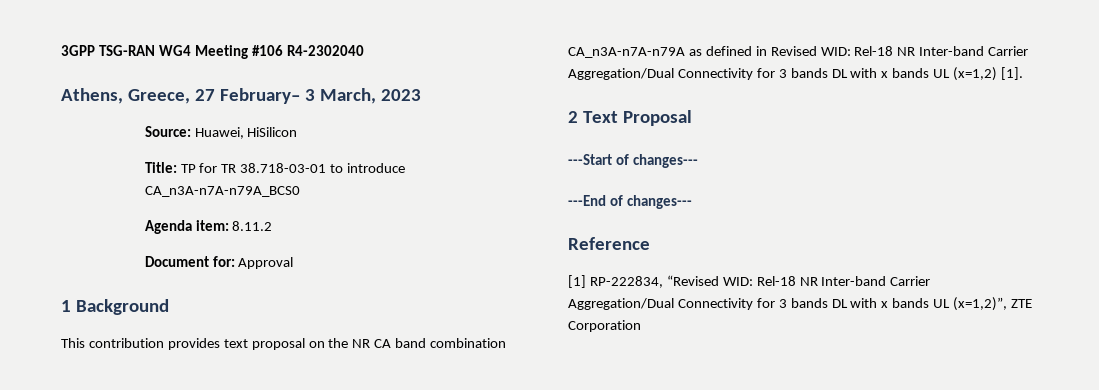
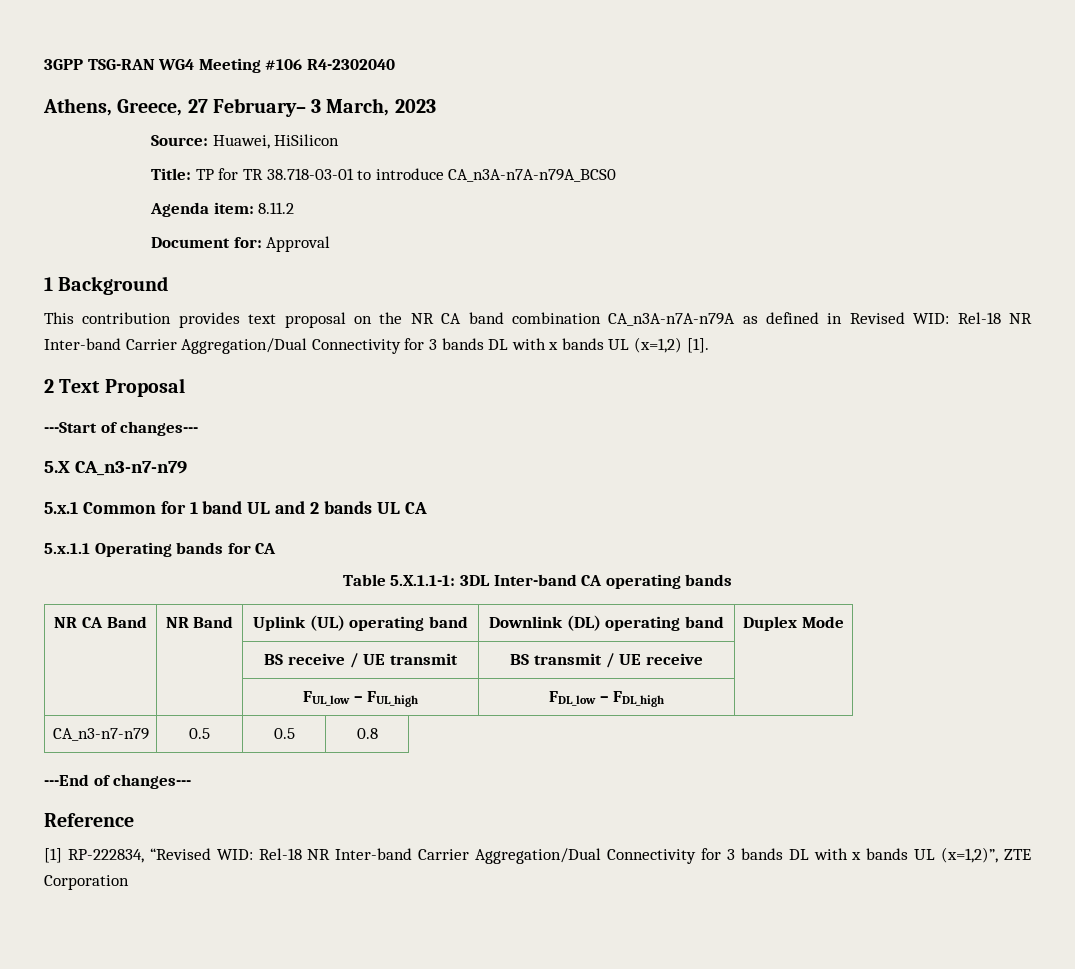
(698, 161) none -> [44,461,187,476] [44,501,427,514] [44,542,277,557] [342,574,733,589] [54,616,147,628] [165,616,234,628] [253,615,468,631] [489,615,724,631] [743,616,844,631] [264,653,458,668] [510,653,703,668] [302,691,419,707] [548,691,665,707] [52,728,149,741] [189,728,210,739] [273,728,295,739] [356,728,378,739] // 5.X CA_n3-n7-n79 // 5.x.1 Common for 1 band UL and 2 bands UL CA // 5.x.1.1 Operating bands for CA // Table 5.X.1.1-1: 3DL Inter-band CA operating bands // NR CA Band | NR Band | Uplink (UL) operating band | Downlink (DL) operating band | Duplex Mode // | | BS receive / UE transmit | BS transmit / UE receive | // | | FUL_low – FUL_high | FDL_low – FDL_high | // CA_n3-n7-n79 | 0.5 | 0.5 | 0.8

